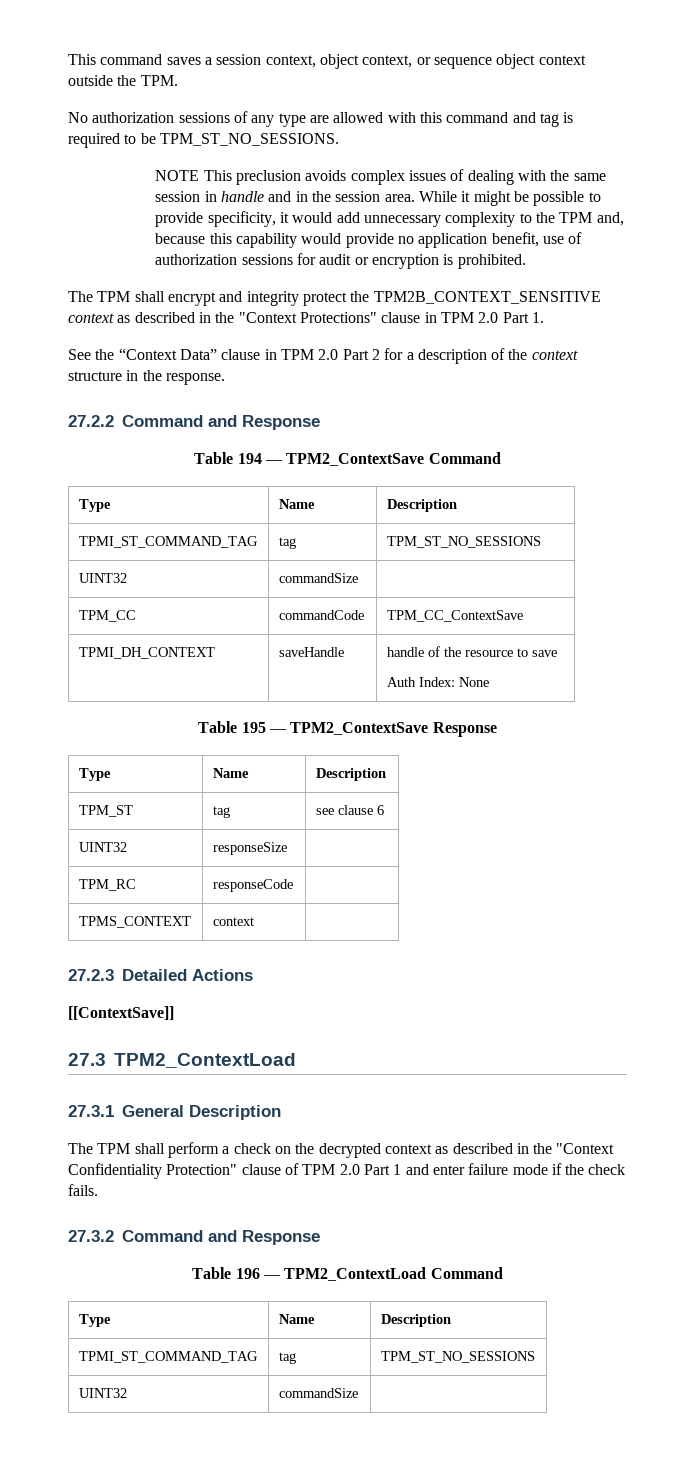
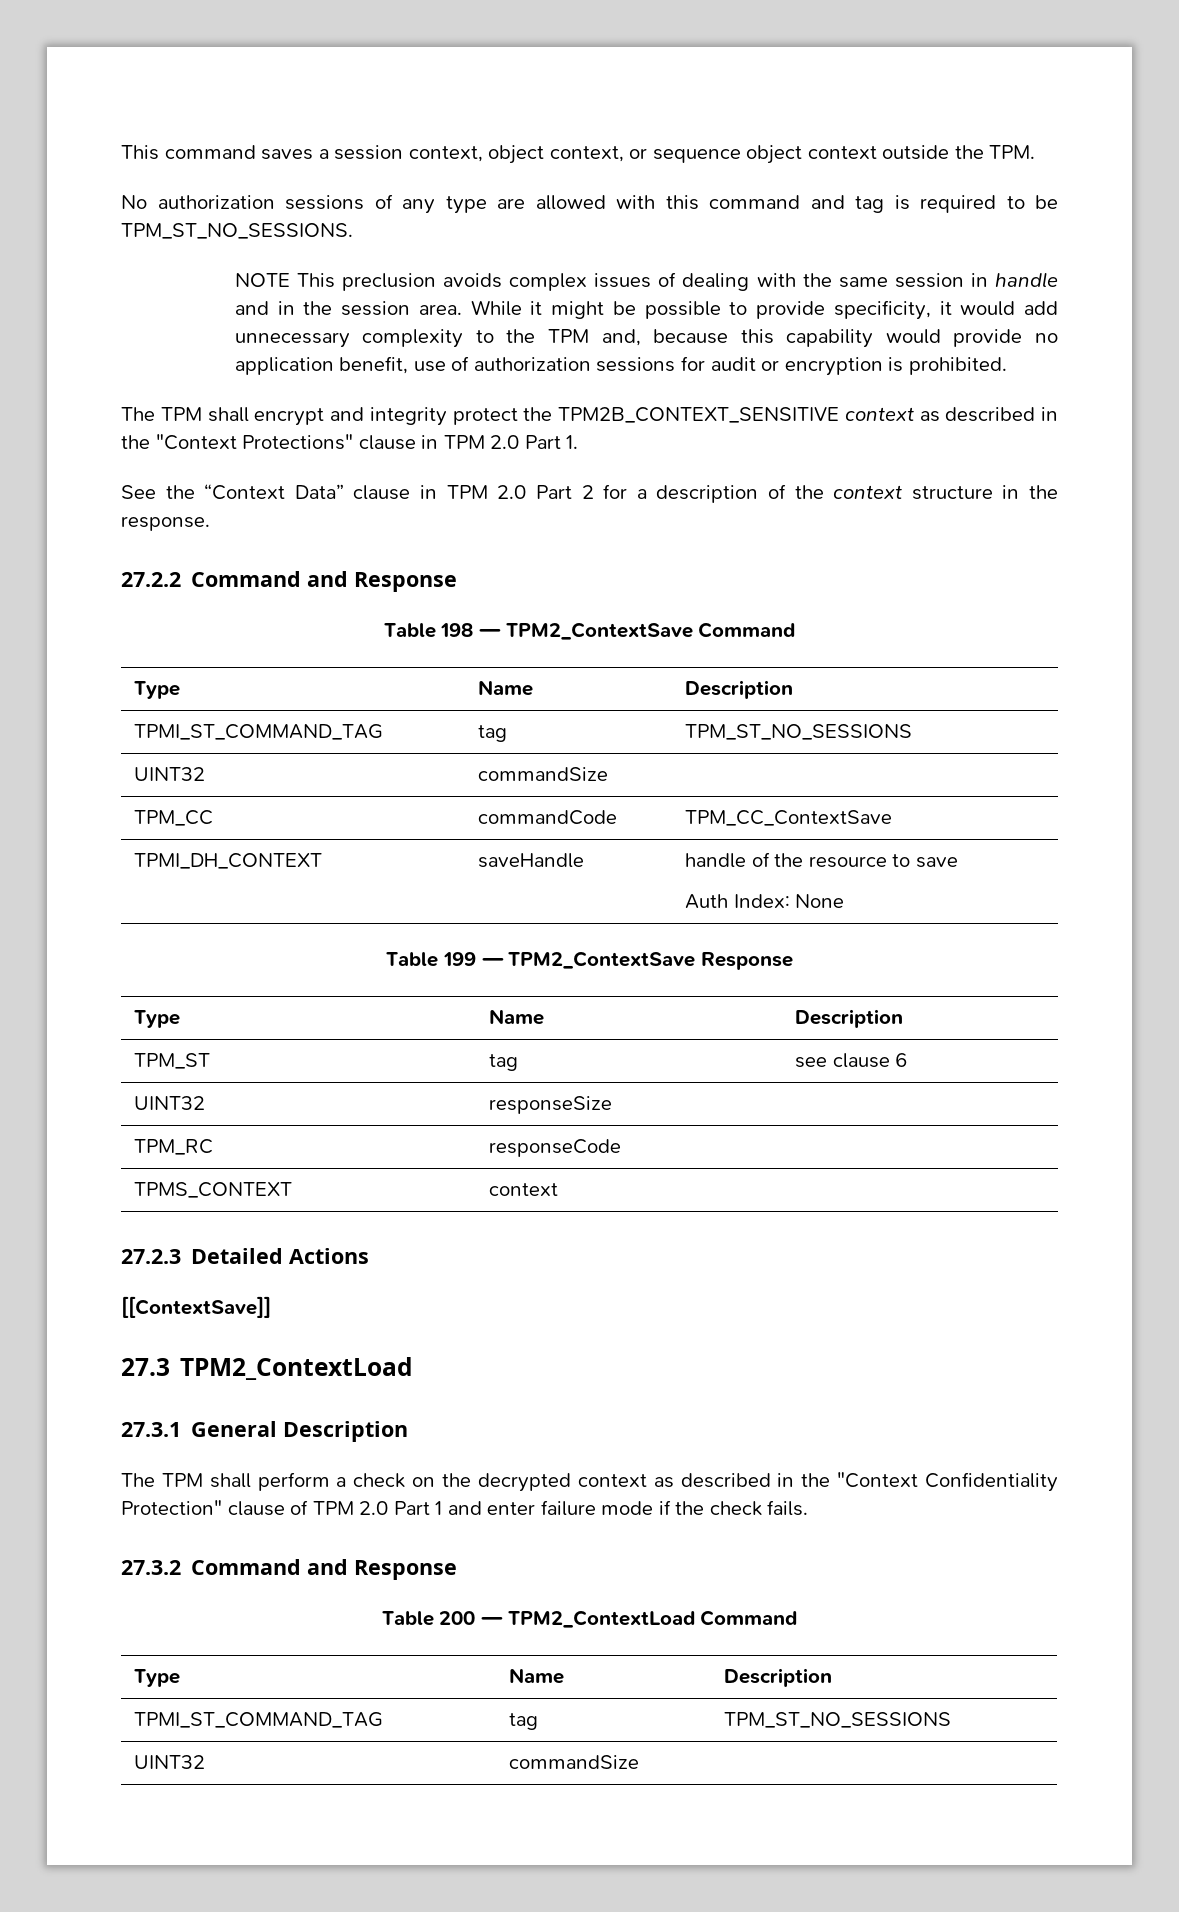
[237,453,262,464] 194 -> [440,623,474,637] 198
[241,722,266,733] 195 -> [442,952,476,966] 199
[235,1268,260,1279] 196 -> [439,1611,476,1625] 200

